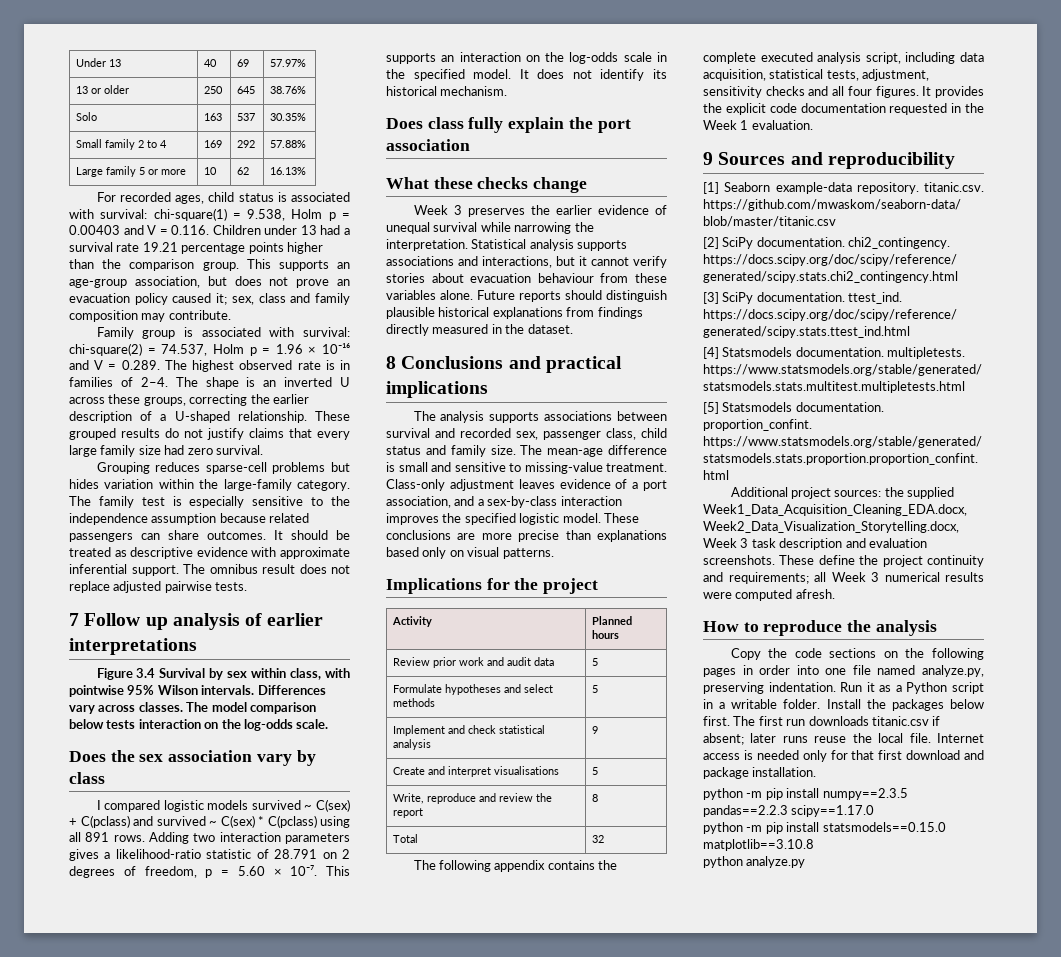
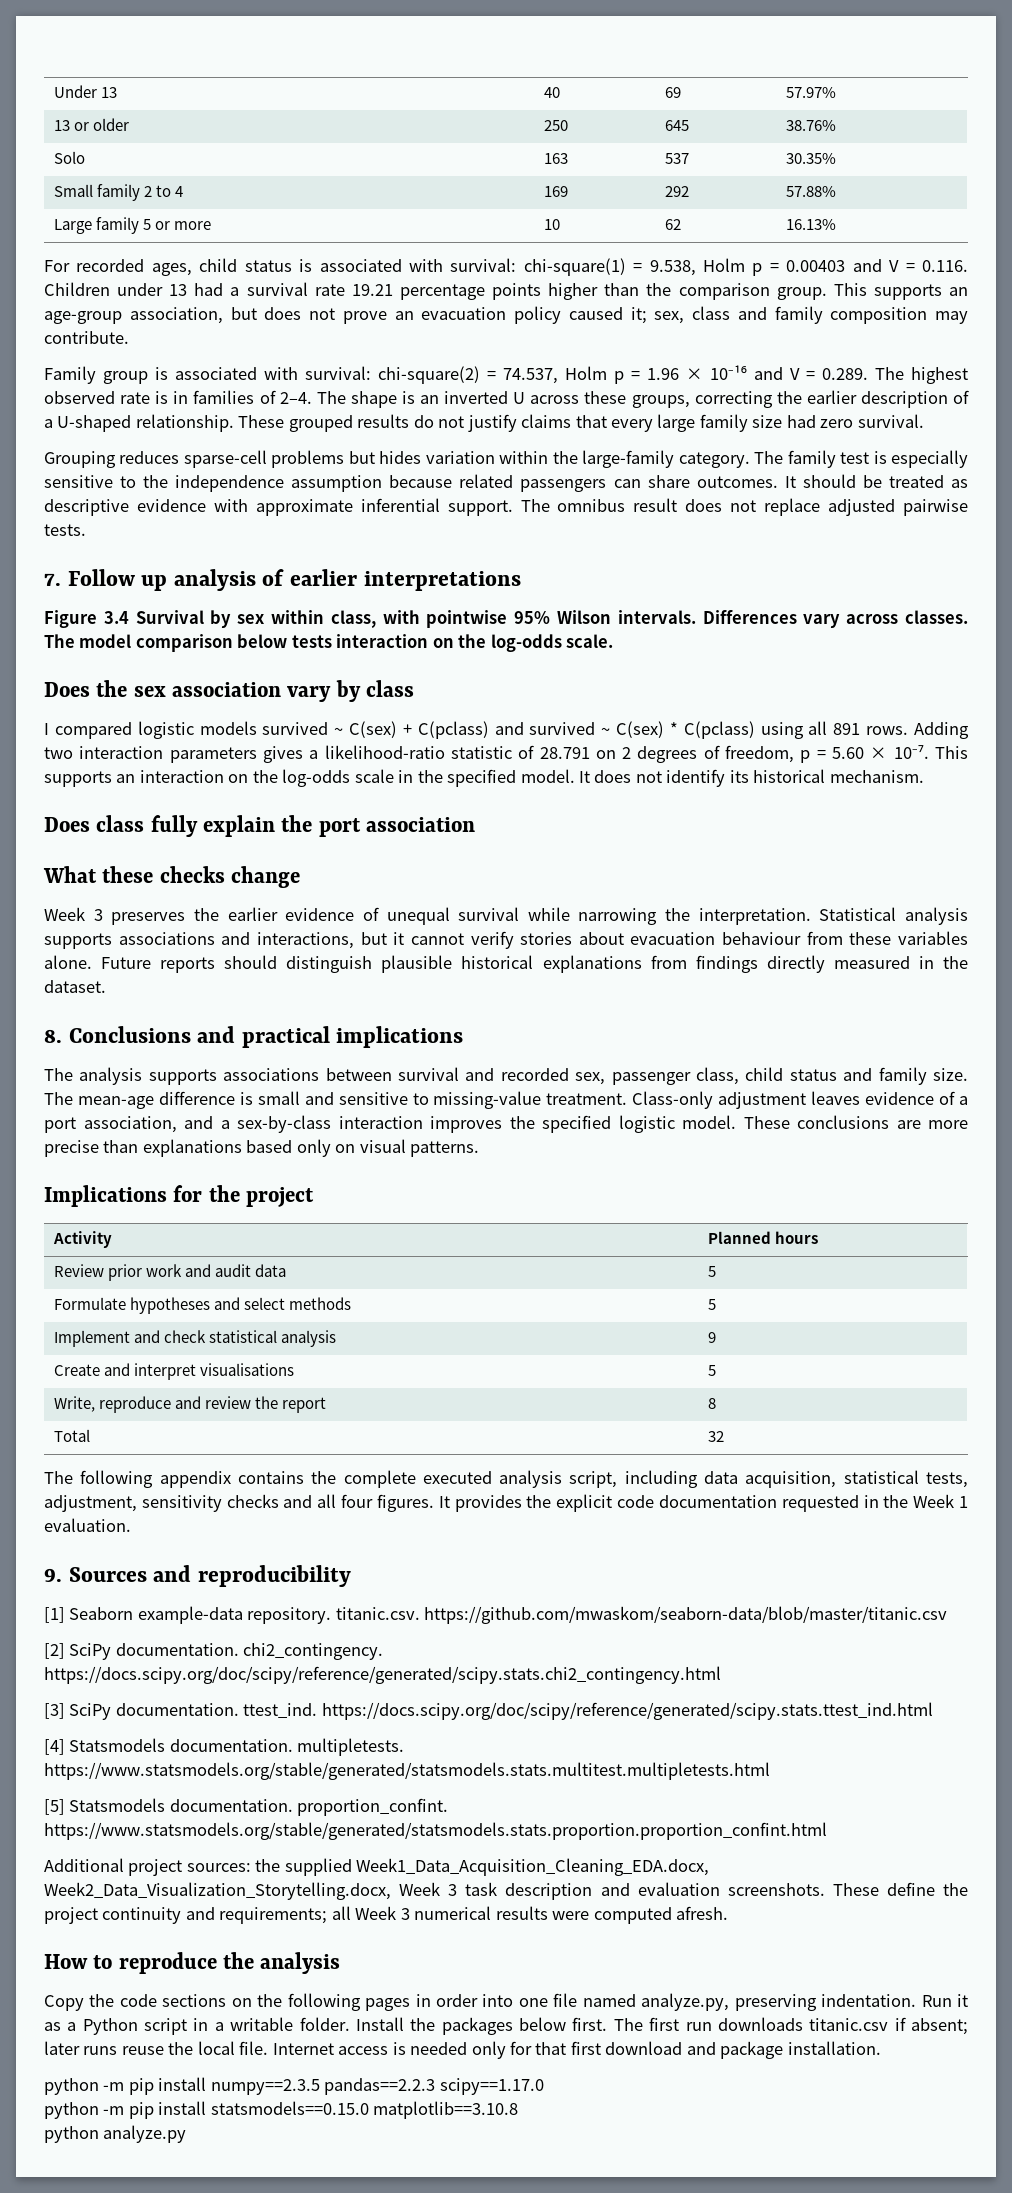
[69,613,79,626] 7 -> [44,573,61,586] 7.
[386,356,396,369] 8 -> [44,1029,62,1043] 8.
[703,152,713,165] 9 -> [44,1568,62,1582] 9.

